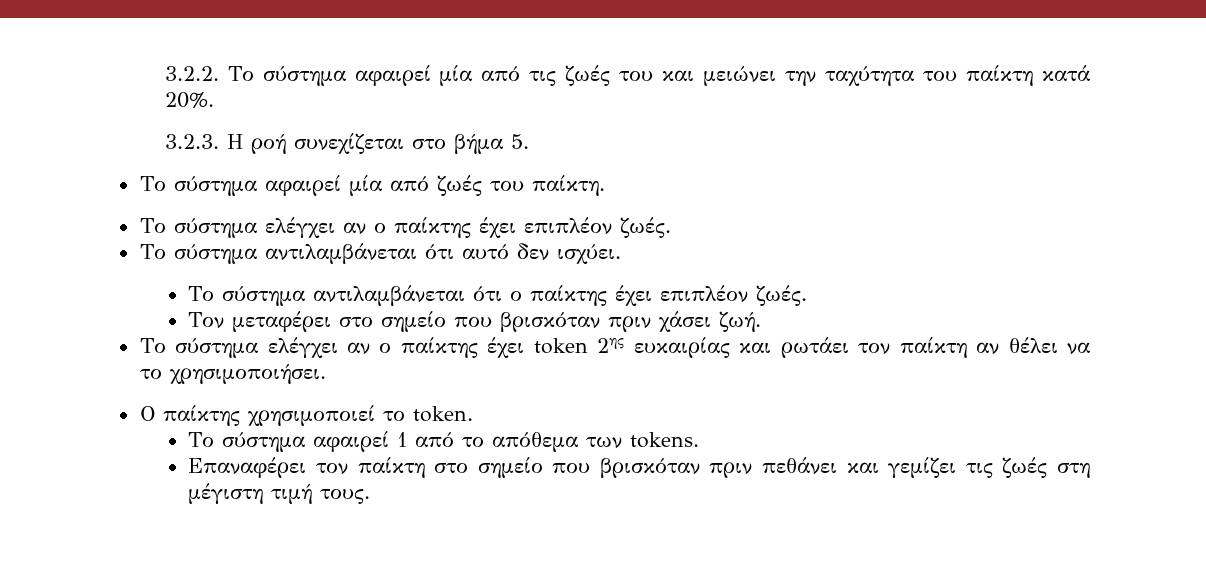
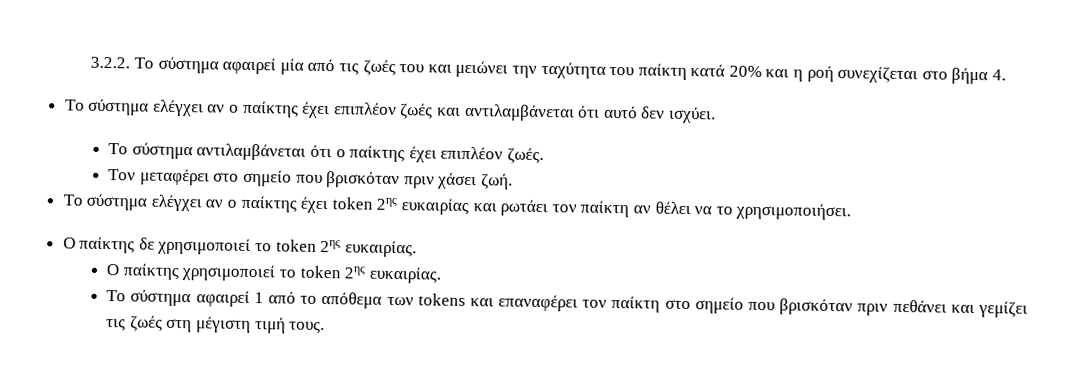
[164,92,214,108] [164,134,243,149] 20%. // 3.2.3. Η -> [728,65,804,82] 20% και η
[510,134,529,149] [139,175,605,196] 5. // Το σύστημα αφαιρεί μία από ζωές του παίκτη. -> [992,69,1007,81] 4.
[619,217,671,238] [139,244,258,264] ζωές. // Το σύστημα -> [400,103,462,120] ζωές και
[247,405,473,426] χρησιμοποιεί το token. -> [138,237,417,258] [106,263,441,284] δε χρησιμοποιεί το token 2ης ευκαιρίας. // Ο παίκτης χρησιμοποιεί το token 2ης ευκαιρίας.
[630,432,700,448] [188,457,307,478] tokens. // Επαναφέρει -> [417,293,579,312] tokens και επαναφέρει

